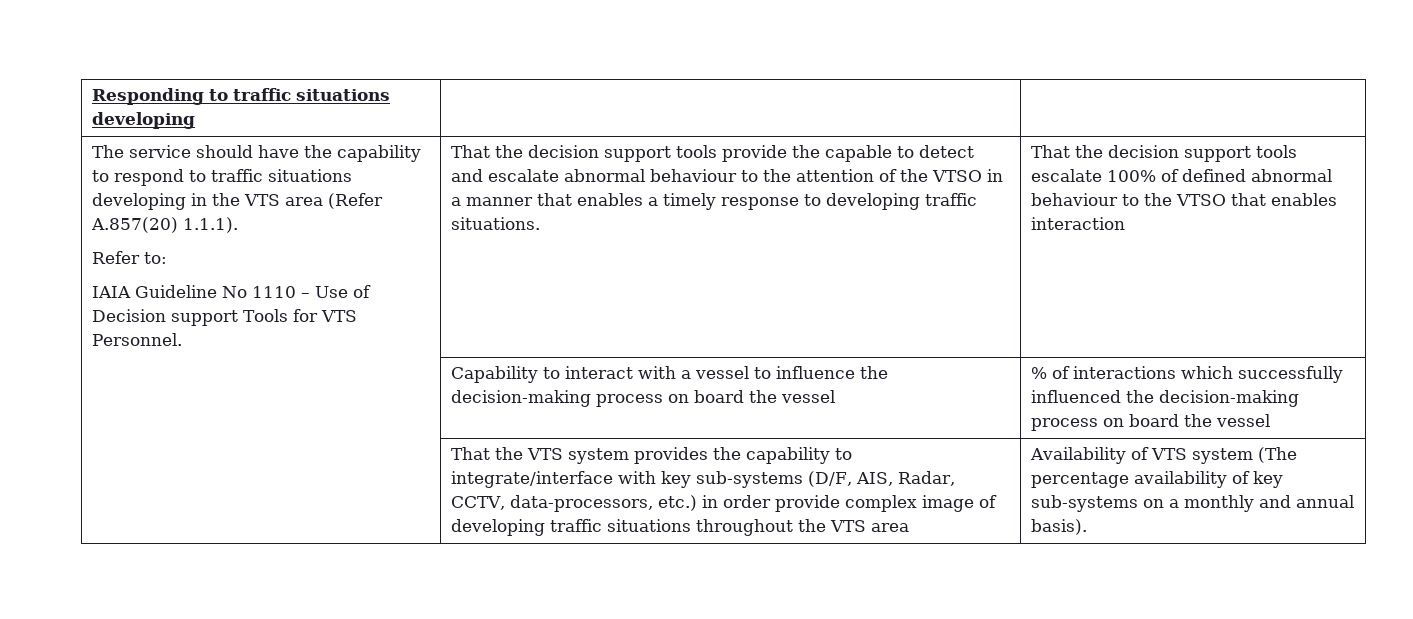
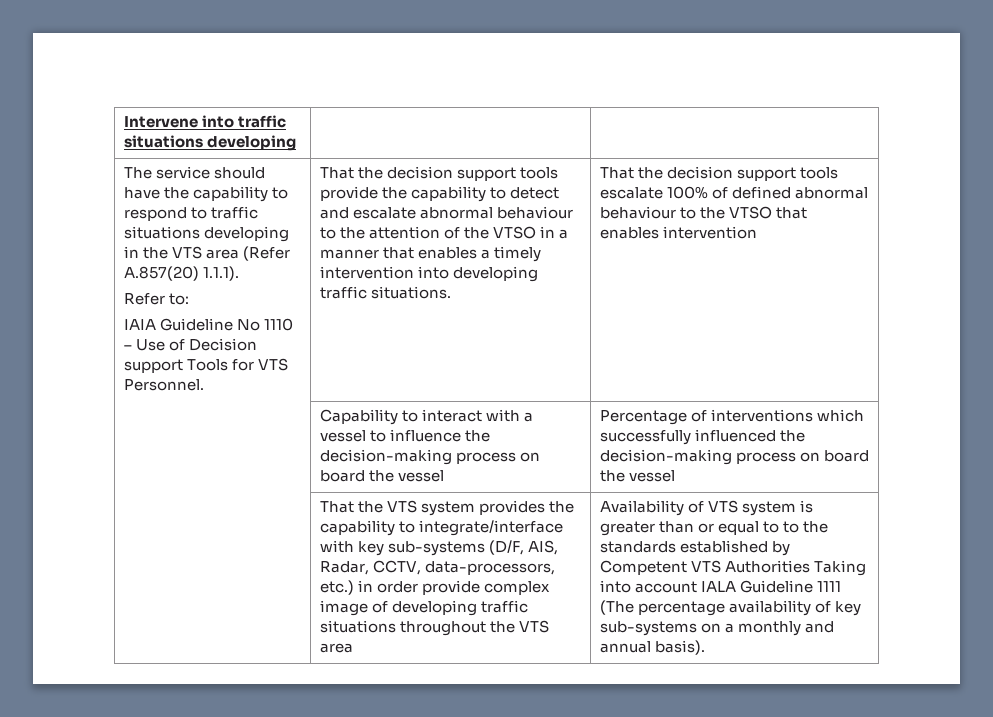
[92,88,229,105] Responding to -> [123,115,234,128] Intervene into
[825,145,893,162] capable -> [410,186,486,202] capability
[721,194,822,210] response to -> [319,266,449,279] intervention into
[1031,217,1126,230] interaction -> [662,226,757,239] intervention
[1031,366,1177,379] % of interactions -> [599,409,813,425] Percentage of interventions
(1254, 456) none -> [799,500,813,513] [599,521,828,536] [599,540,790,556] [599,560,866,576] [599,580,841,593] is greater than or equal to to the standards established by Competent VTS Authorities Taking into account IALA Guideline 1111

